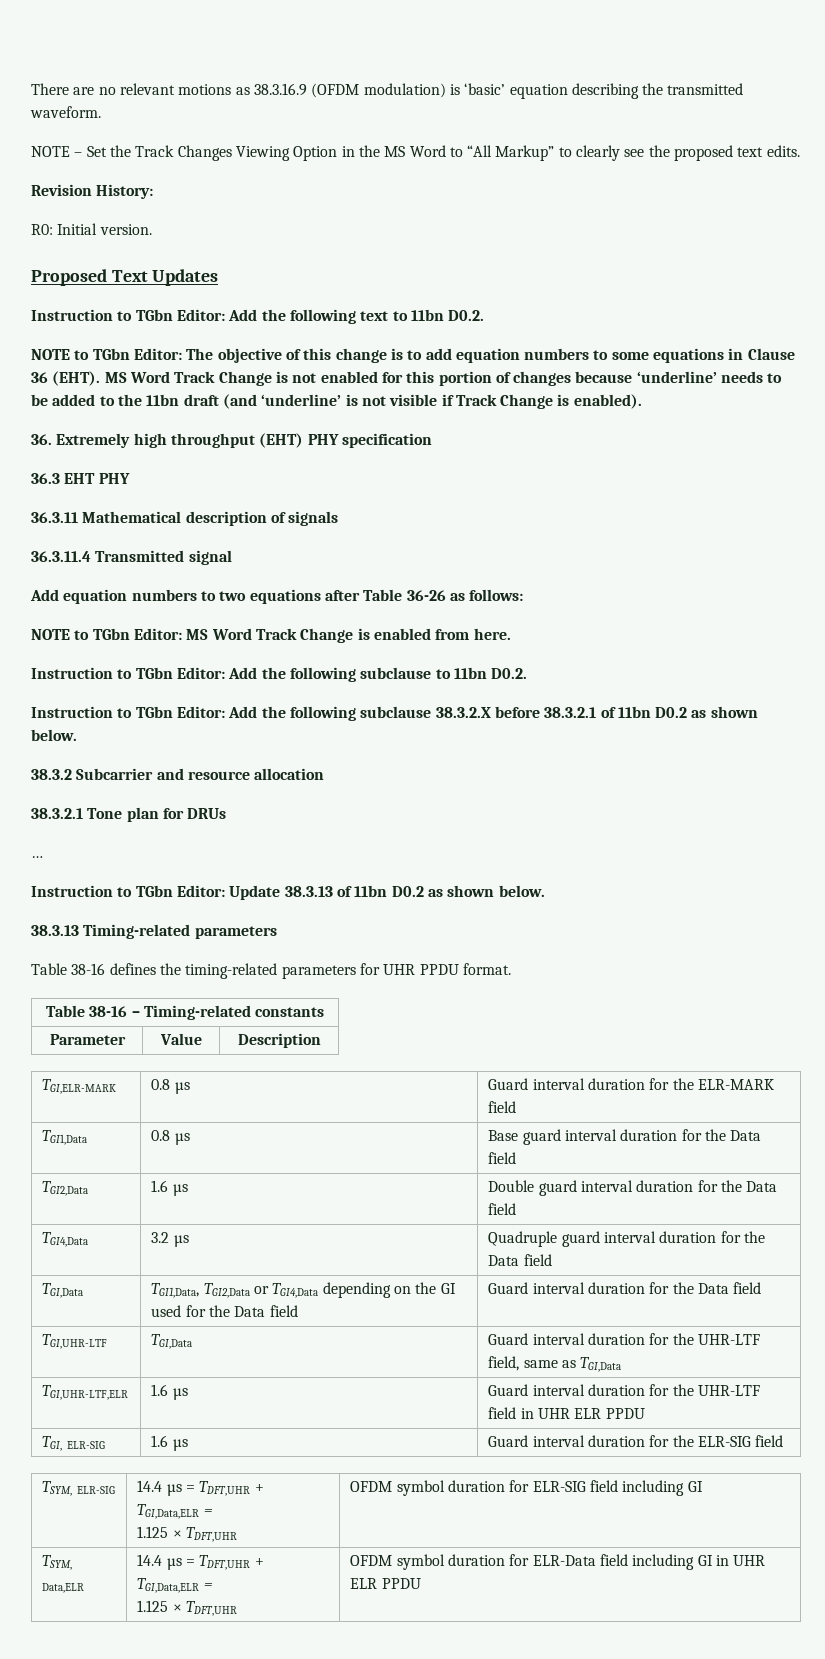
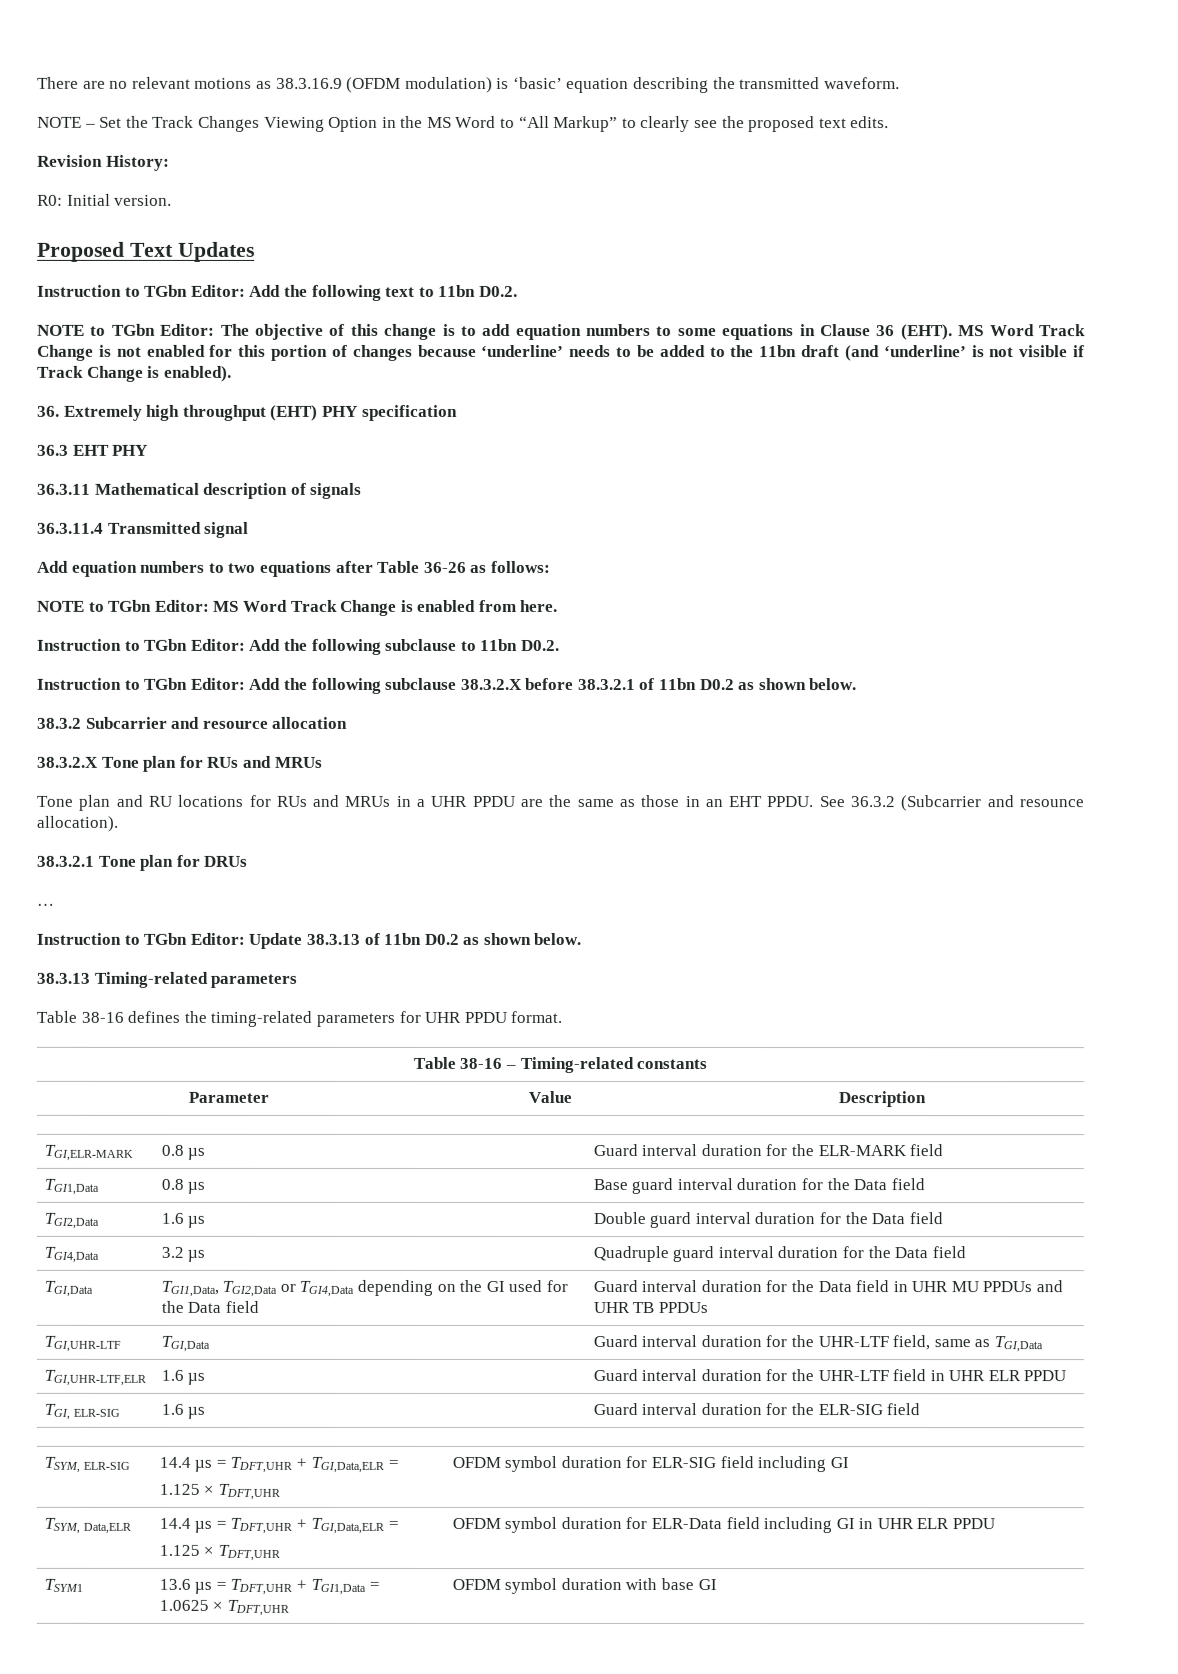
(325, 774) none -> [37,755,323,772] [37,794,1085,812] [37,815,119,832] // 38.3.2.X Tone plan for RUs and MRUs // Tone plan and RU locations for RUs and MRUs in a UHR PPDU are the same as those in an EHT PPDU. See 36.3.2 (Subcarrier and resounce allocation).
(762, 1288) none -> [892,1280,1064,1293] [592,1302,708,1314] in UHR MU PPDUs and UHR TB PPDUs
(421, 1583) none -> [43,1578,83,1592] [158,1578,381,1595] [158,1599,289,1616] [451,1577,717,1594] // TSYM1 | 13.6 µs = TDFT,UHR + TGI1,Data = // 1.0625 × TDFT,UHR | OFDM symbol duration with base GI

